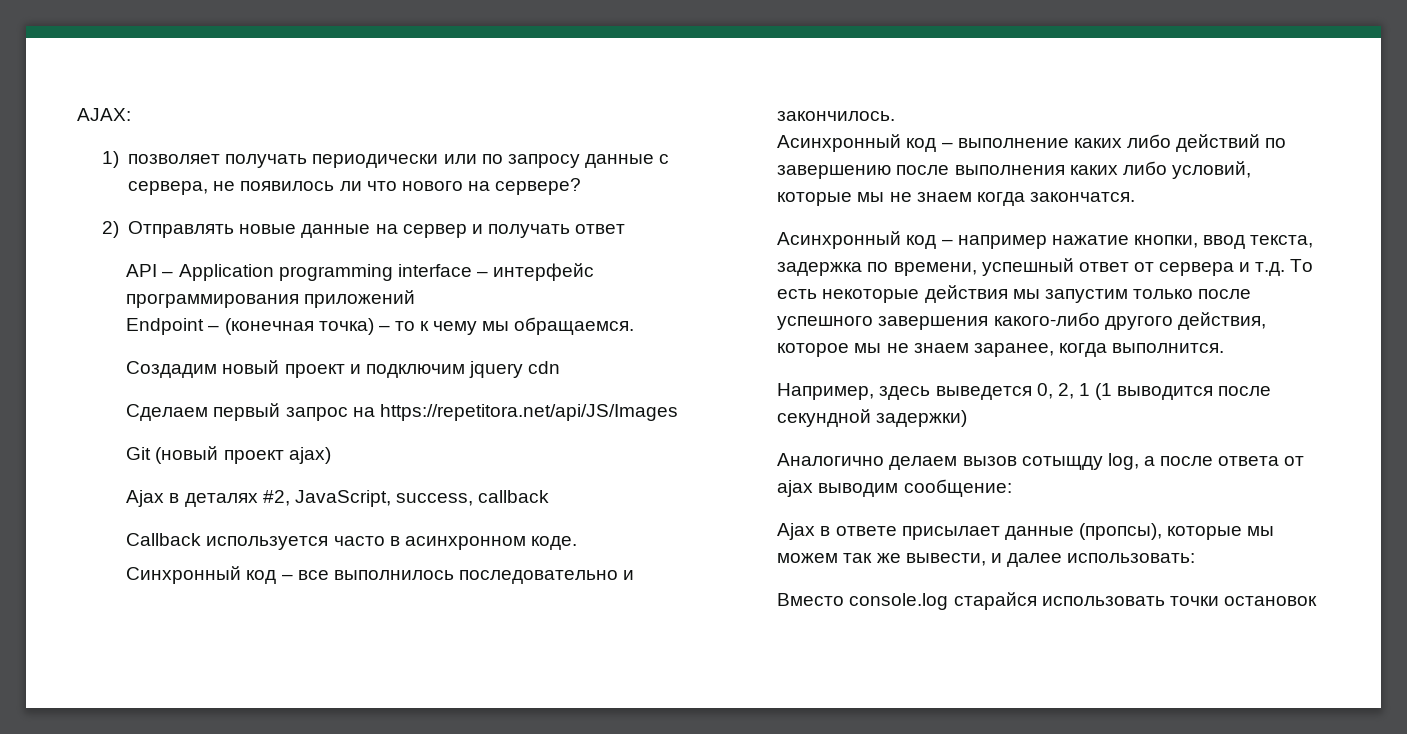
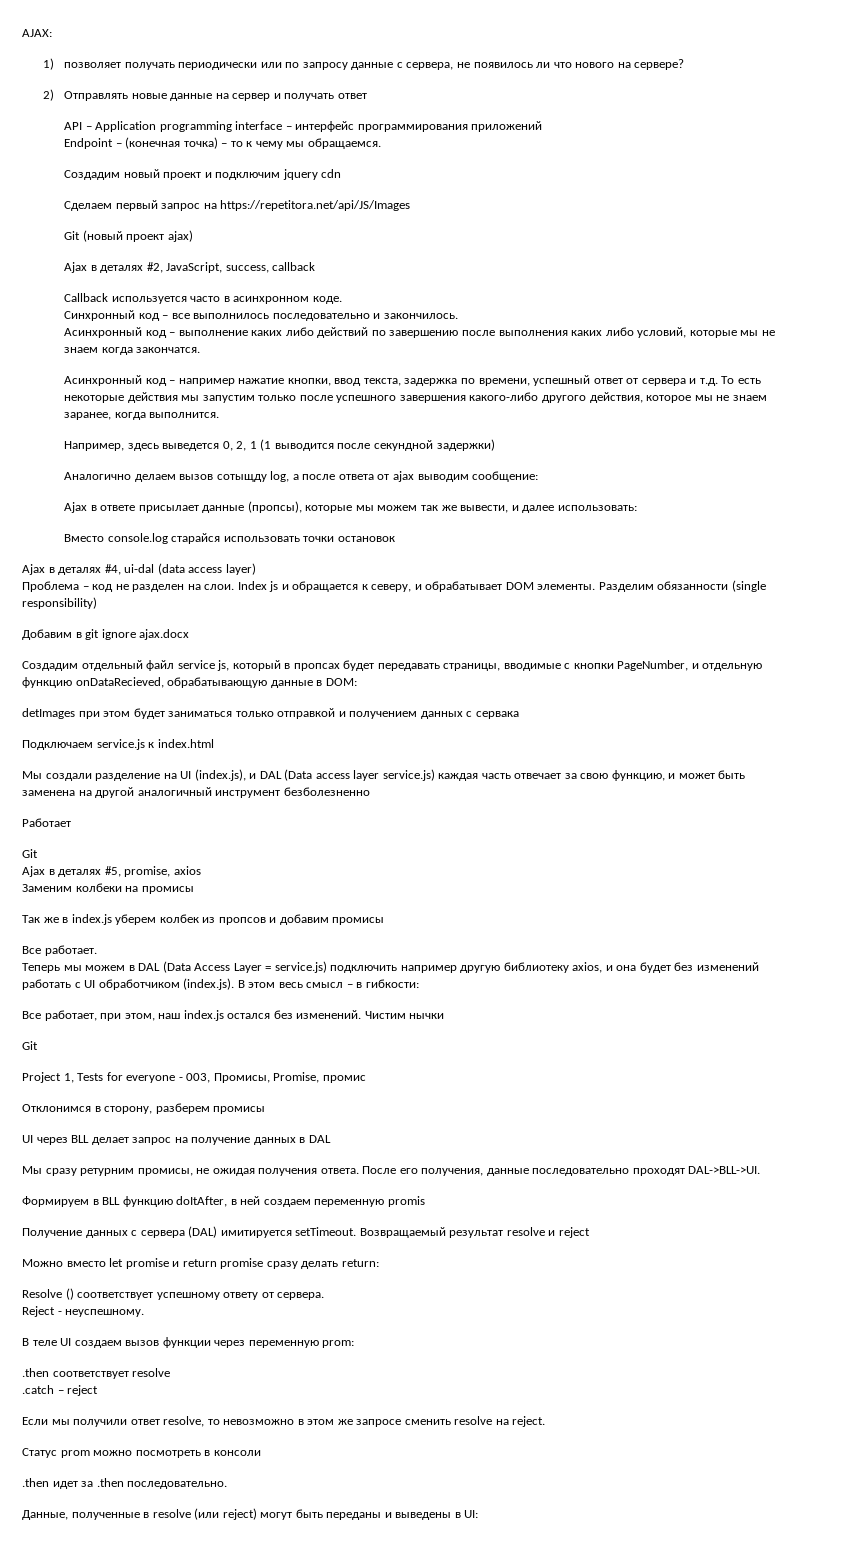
(1317, 601) none -> [22,563,256,575] [22,580,766,592] [22,597,97,609] [22,629,190,640] [22,660,763,671] [22,677,357,688] [22,708,519,719] [22,739,214,750] [22,769,746,781] [22,787,370,798] [22,818,71,827] [22,849,38,858] [22,866,201,877] [22,883,194,894] [22,914,385,925] [22,945,97,956] [22,961,759,973] [22,978,419,990] [22,1010,445,1021] [22,1041,38,1050] [22,1072,366,1083] [22,1103,266,1114] [22,1135,331,1145] [22,1166,761,1176] [22,1196,425,1207] [22,1226,590,1238] [22,1258,379,1269] [22,1288,325,1300] [22,1306,145,1317] [22,1337,355,1348] [22,1368,171,1379] [22,1385,99,1396] [22,1416,546,1427] [22,1448,261,1458] [22,1478,228,1489] [22,1508,479,1520] // Ajax в деталях #4, ui-dal (data access layer) // Проблема – код не разделен на слои. Index js и обращается к северу, и обрабатывает DOM элементы. Разделим обязанности (single responsibility) // Добавим в git ignore ajax.docx // Создадим отдельный файл service js, который в пропсах будет передавать страницы, вводимые с кнопки PageNumber, и отдельную функцию onDataRecieved, обрабатывающую данные в DOM: // detImages при этом будет заниматься только отправкой и получением данных с сервака // Подключаем service.js к index.html // Мы создали разделение на UI (index.js), и DAL (Data access layer service.js) каждая часть отвечает за свою функцию, и может быть заменена на другой аналогичный инструмент безболезненно // Работает // Git // Ajax в деталях #5, promise, axios // Заменим колбеки на промисы // Так же в index.js уберем колбек из пропсов и добавим промисы // Все работает. // Теперь мы можем в DAL (Data Access Layer = service.js) подключить например другую библиотеку axios, и она будет без изменений работать с UI обработчиком (index.js). В этом весь смысл – в гибкости: // Все работает, при этом, наш index.js остался без изменений. Чистим нычки // Git // Project 1, Tests for everyone - 003, Промисы, Promise, промис // Отклонимся в сторону, разберем промисы // UI через BLL делает запрос на получение данных в DAL // Мы сразу ретурним промисы, не ожидая получения ответа. После его получения, данные последовательно проходят DAL->BLL->UI. // Формируем в BLL функцию doItAfter, в ней создаем переменную promis // Получение данных с сервера (DAL) имитируется setTimeout. Возвращаемый результат resolve и reject // Можно вместо let promise и return promise сразу делать return: // Resolve () соответствует успешному ответу от сервера. // Reject - неуспешному. // В теле UI создаем вызов функции через переменную prom: // .then соответствует resolve // .catch – reject // Если мы получили ответ resolve, то невозможно в этом же запросе сменить resolve на reject. // Статус prom можно посмотреть в консоли // .then идет за .then последовательно. // Данные, полученные в resolve (или reject) могут быть переданы и выведены в UI:

